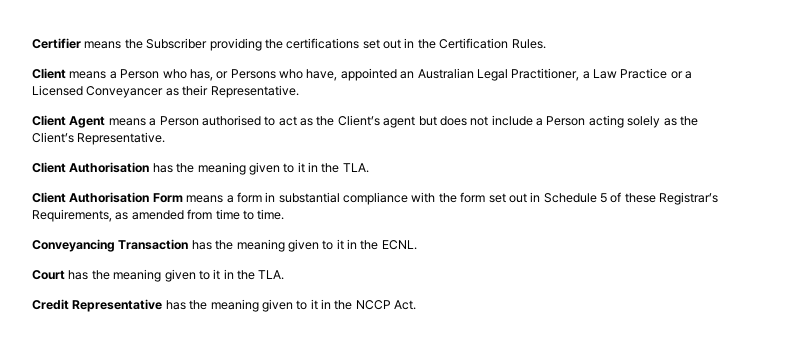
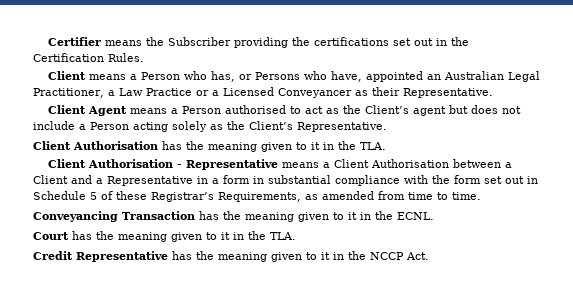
[152,193,224,203] Form means -> [176,159,512,170] [33,175,208,186] - Representative means a Client Authorisation between a Client and a Representative in

